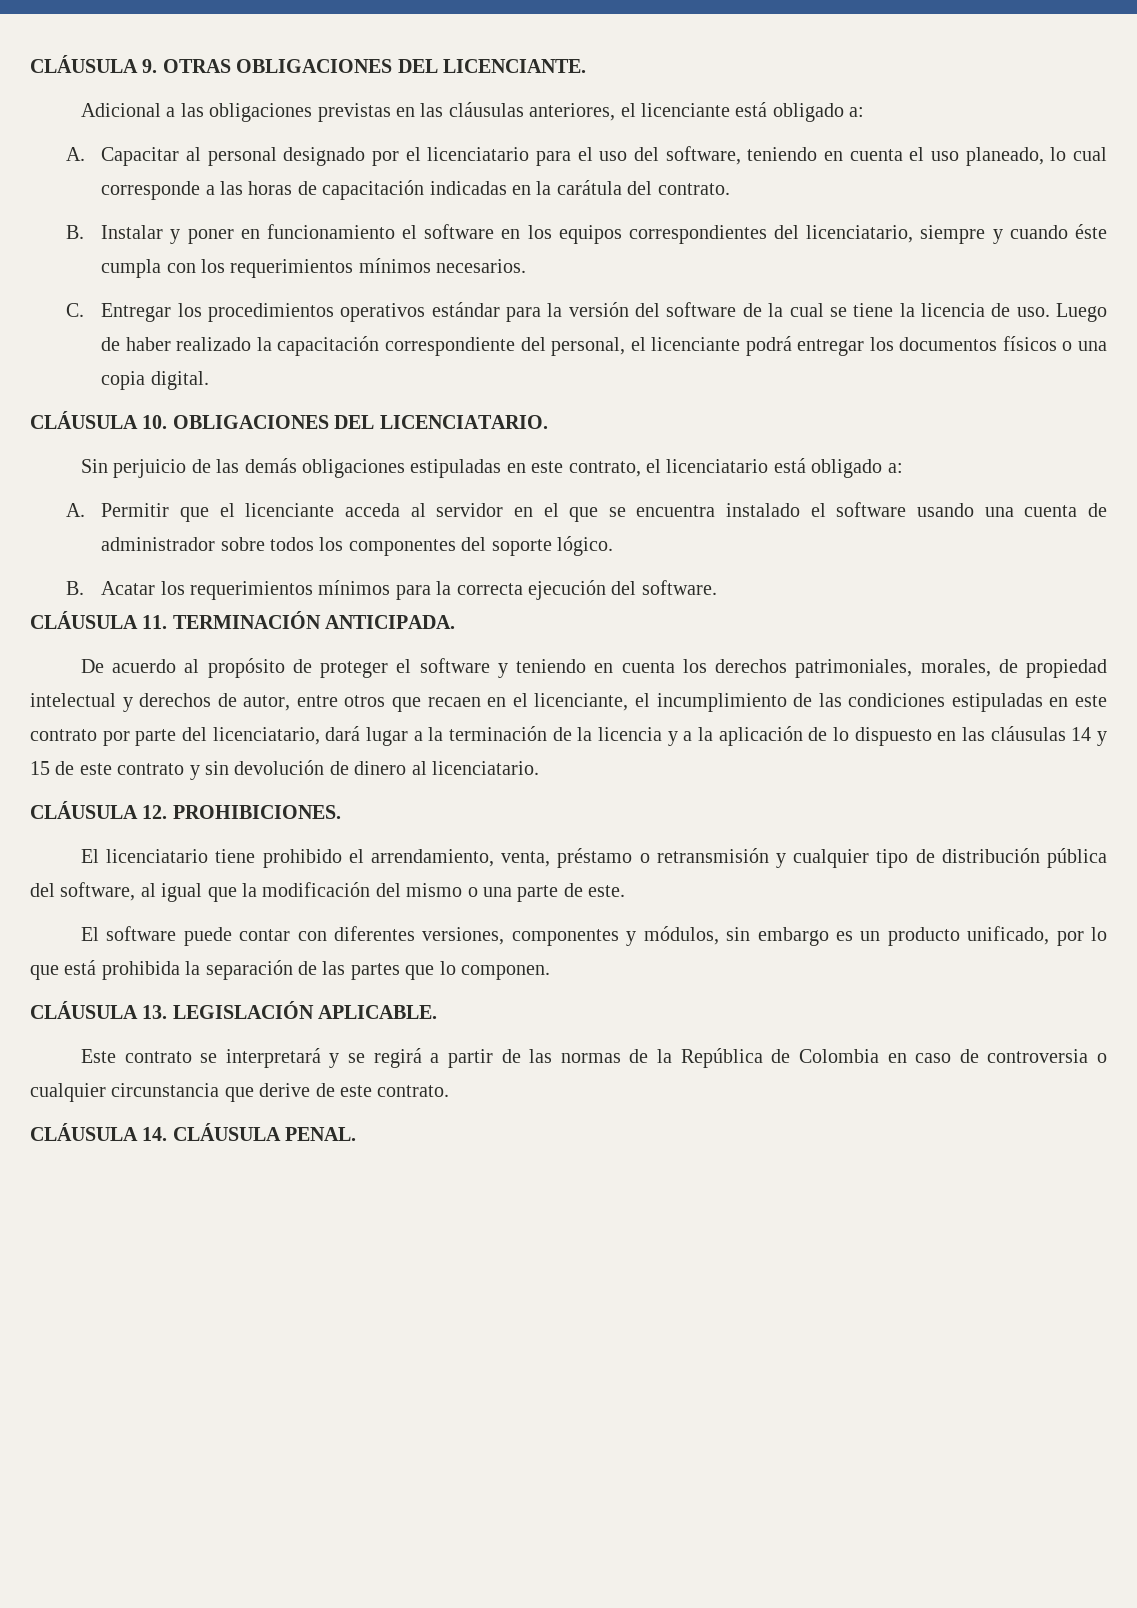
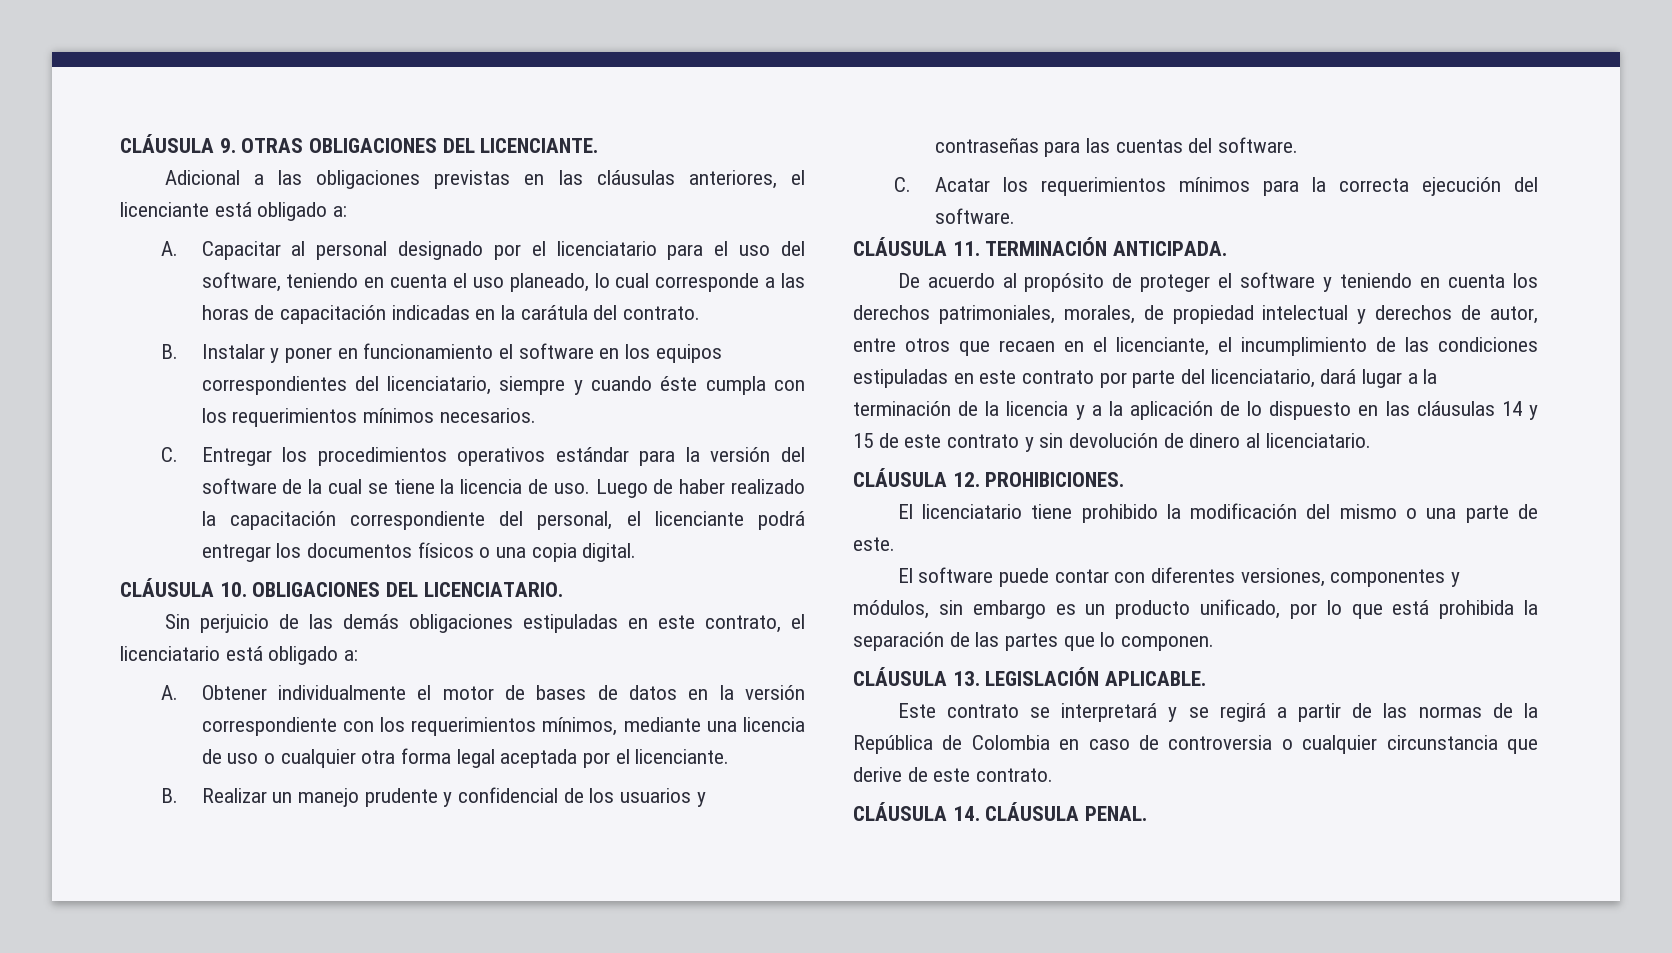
[101,502,1108,522] [101,536,614,556] [65,581,84,595] Permitir que el licenciante acceda al servidor en el que se encuentra instalado el software usando una cuenta de administrador sobre todos los componentes del soporte lógico. // B. -> [201,685,805,700] [201,717,806,736] [201,748,730,768] [160,787,706,807] [934,137,1298,157] [893,177,911,192] Obtener individualmente el motor de bases de datos en la versión correspondiente con los requerimientos mínimos, mediante una licencia de uso o cualquier otra forma legal aceptada por el licenciante. // B. Realizar un manejo prudente y confidencial de los usuarios y contraseñas para las cuentas del software. // C.
[348,848,1107,868] [30,882,237,902] el arrendamiento, venta, préstamo o retransmisión y cualquier tipo de distribución pública del software, al igual que -> (1158, 513) none

